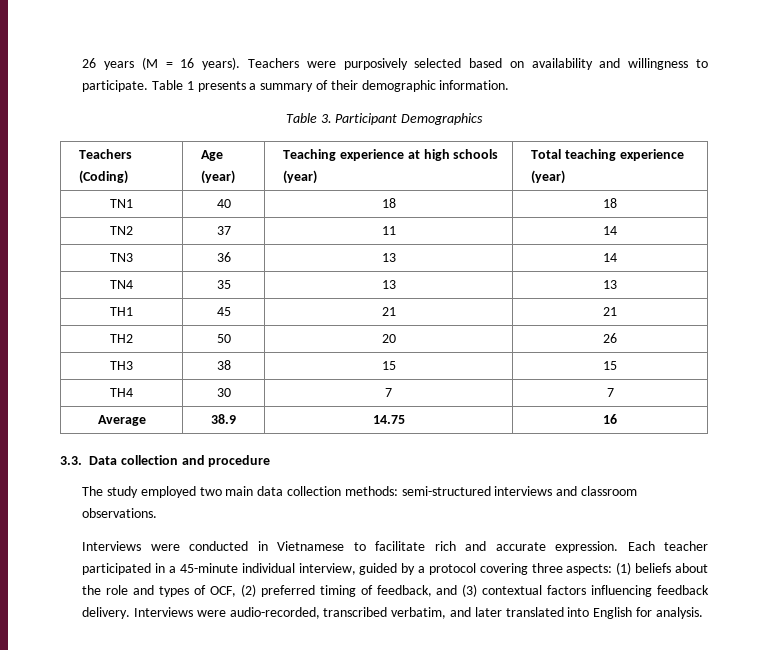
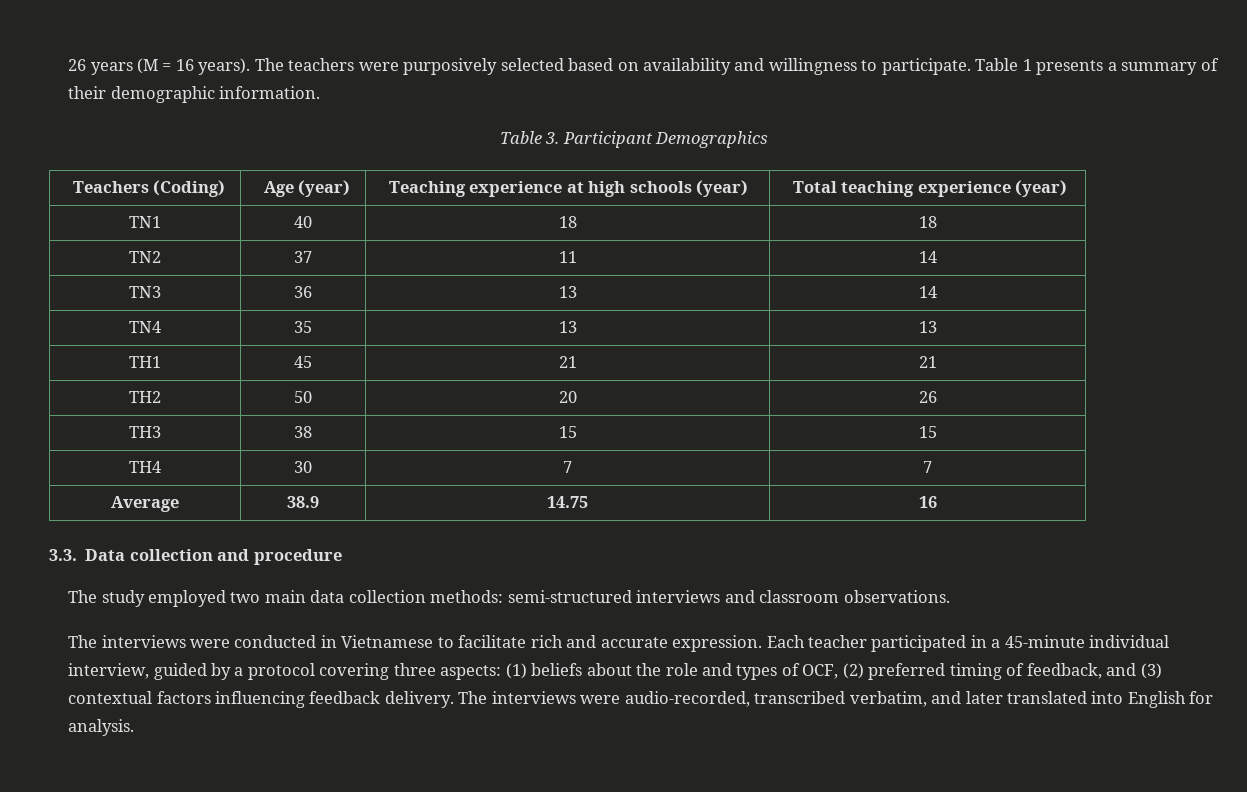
[248,58,300,68] Teachers -> [254,58,355,71] The teachers
[82,541,142,551] Interviews -> [68,635,186,648] The interviews
[134,607,194,617] Interviews -> [458,691,576,704] The interviews

